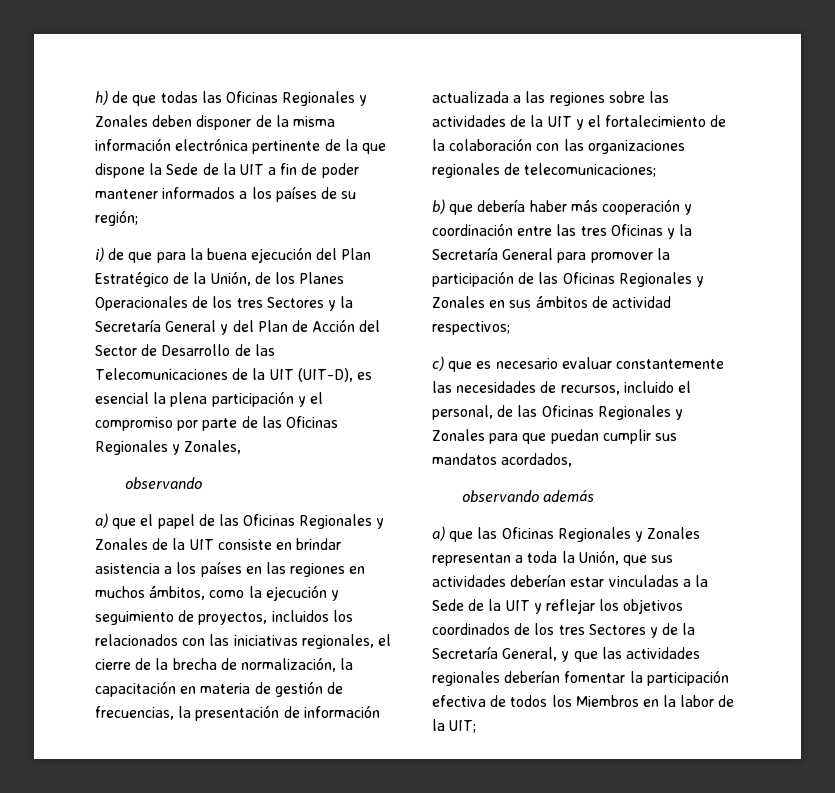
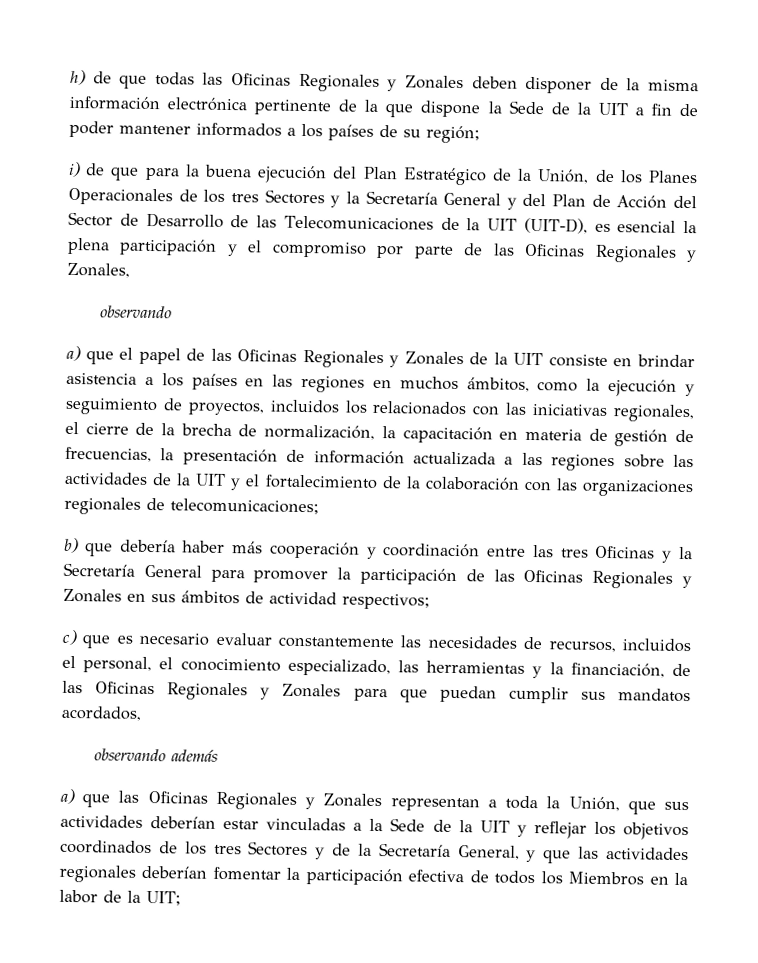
[623,381,674,393] incluido -> [621,638,691,653] incluidos
(493, 412) none -> [159,657,665,679] el conocimiento especializado, las herramientas y la financiación,

